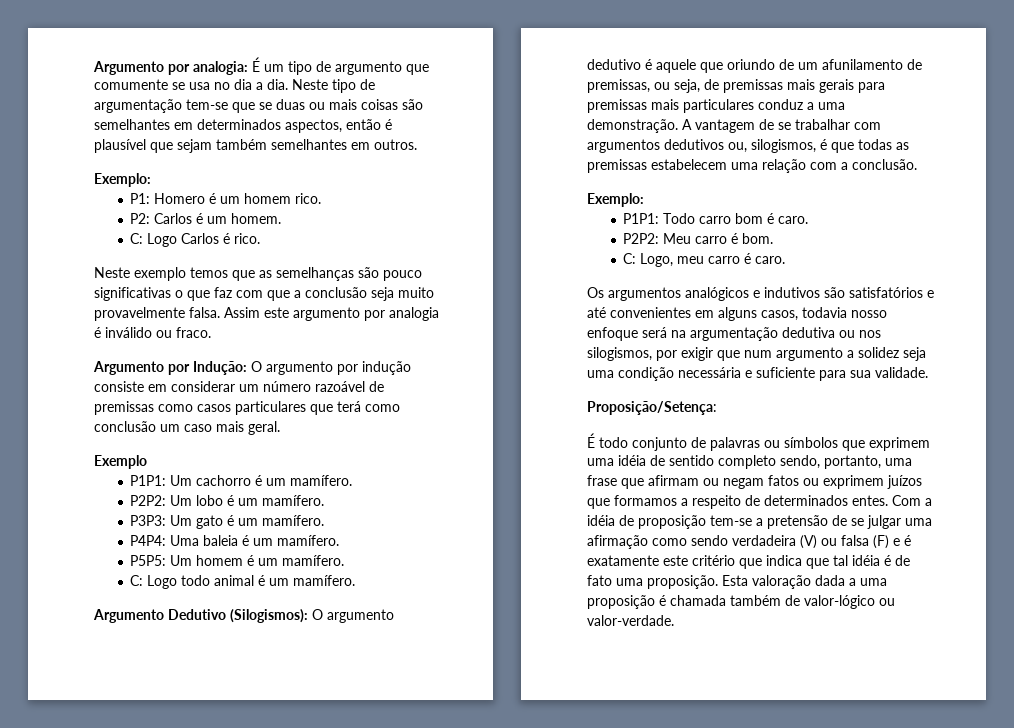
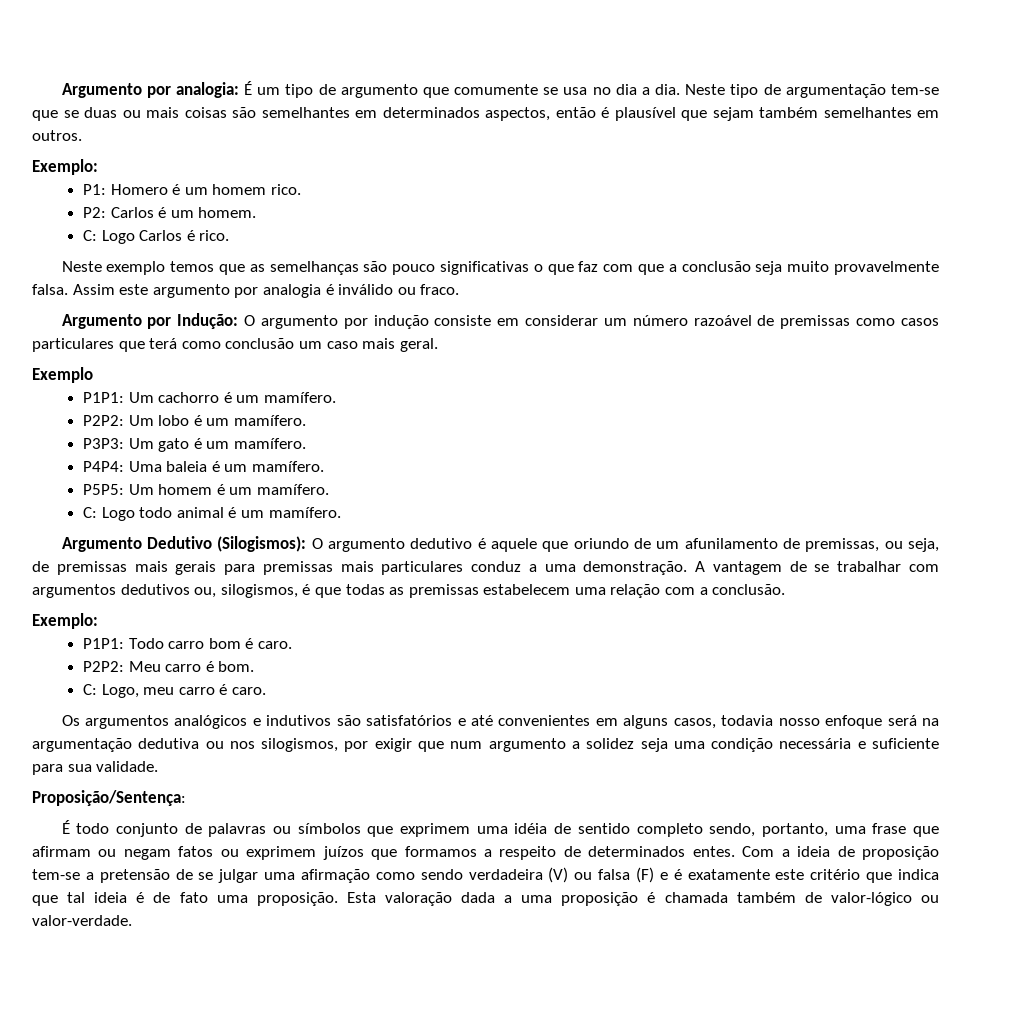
[587,401,717,415] Proposição/Setença: -> [32,790,186,806] Proposição/Sentença:
[587,515,615,526] idéia -> [797,846,831,857] ideia
[852,555,880,566] idéia -> [94,892,128,903] ideia

